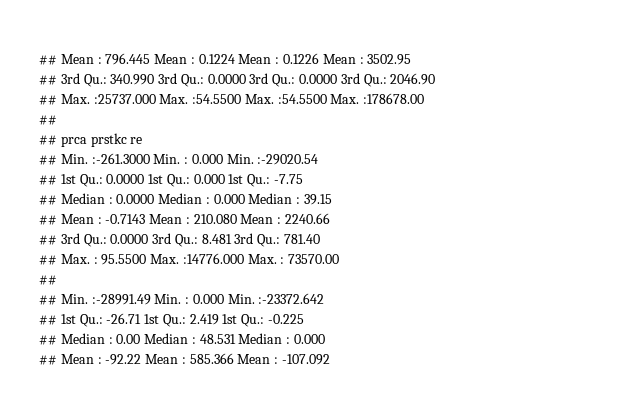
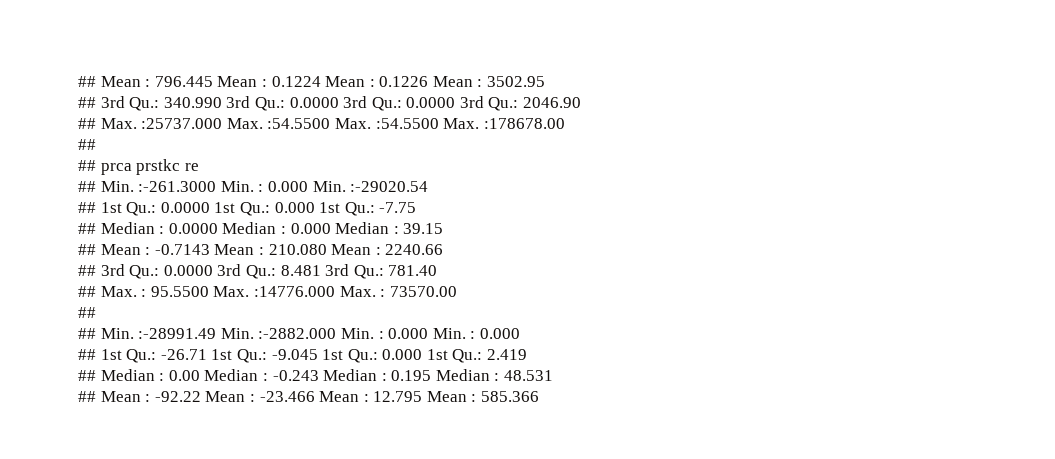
[185,293,325,304] : 0.000 Min. :-23372.642 -> [258,328,520,339] :-2882.000 Min. : 0.000 Min. : 0.000
[189,314,305,327] 2.419 1st Qu.: -0.225 -> [271,349,528,363] -9.045 1st Qu.: 0.000 1st Qu.: 2.419
[199,333,326,344] 48.531 Median : 0.000 -> [272,369,554,381] -0.243 Median : 0.195 Median : 48.531
[189,353,331,365] 585.366 Mean : -107.092 -> [259,391,540,402] -23.466 Mean : 12.795 Mean : 585.366

